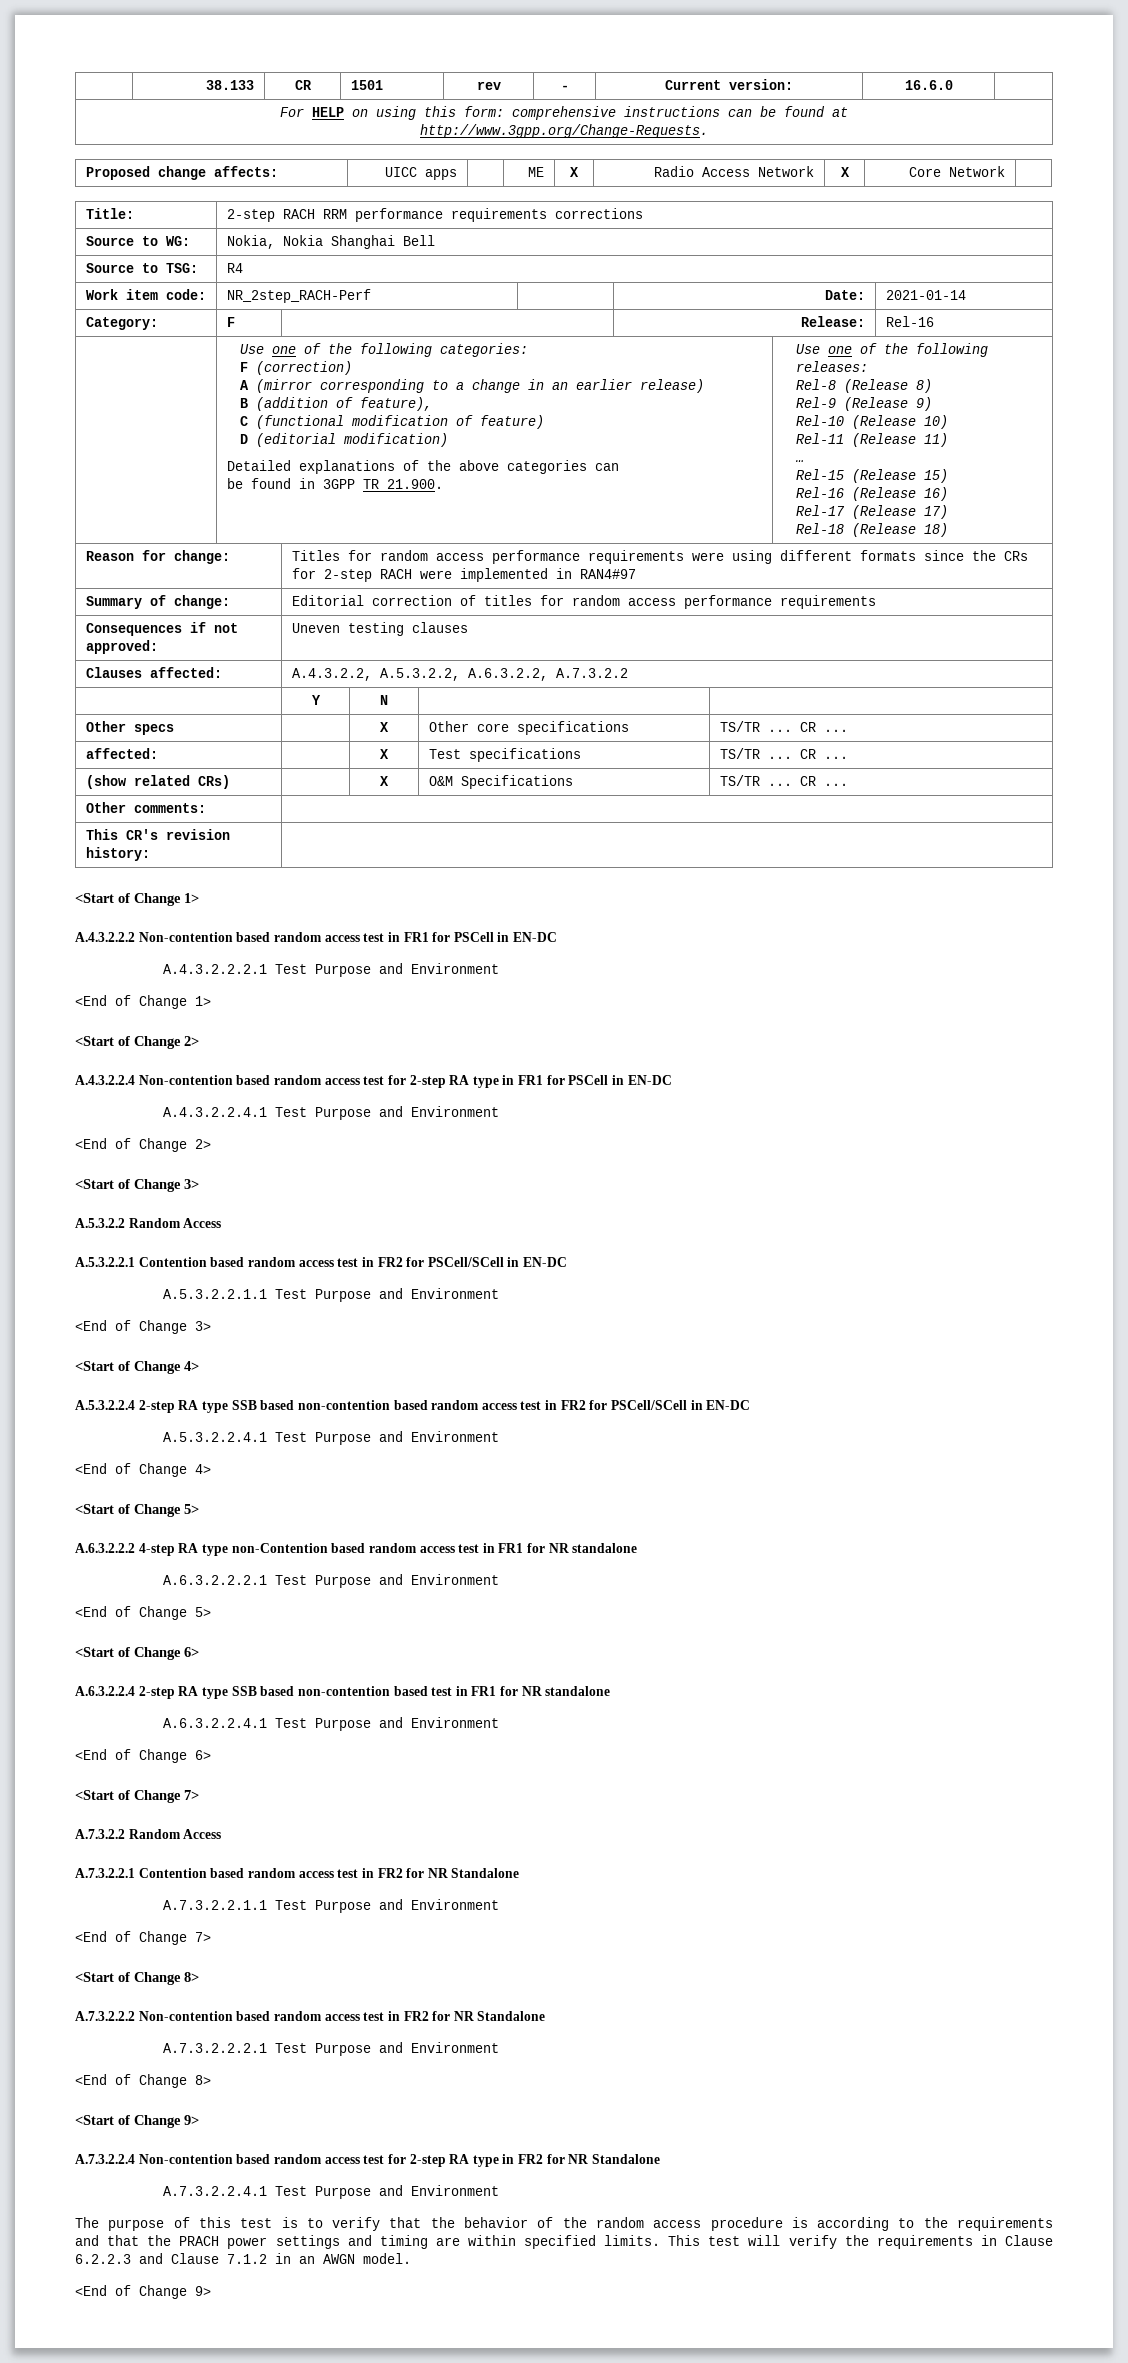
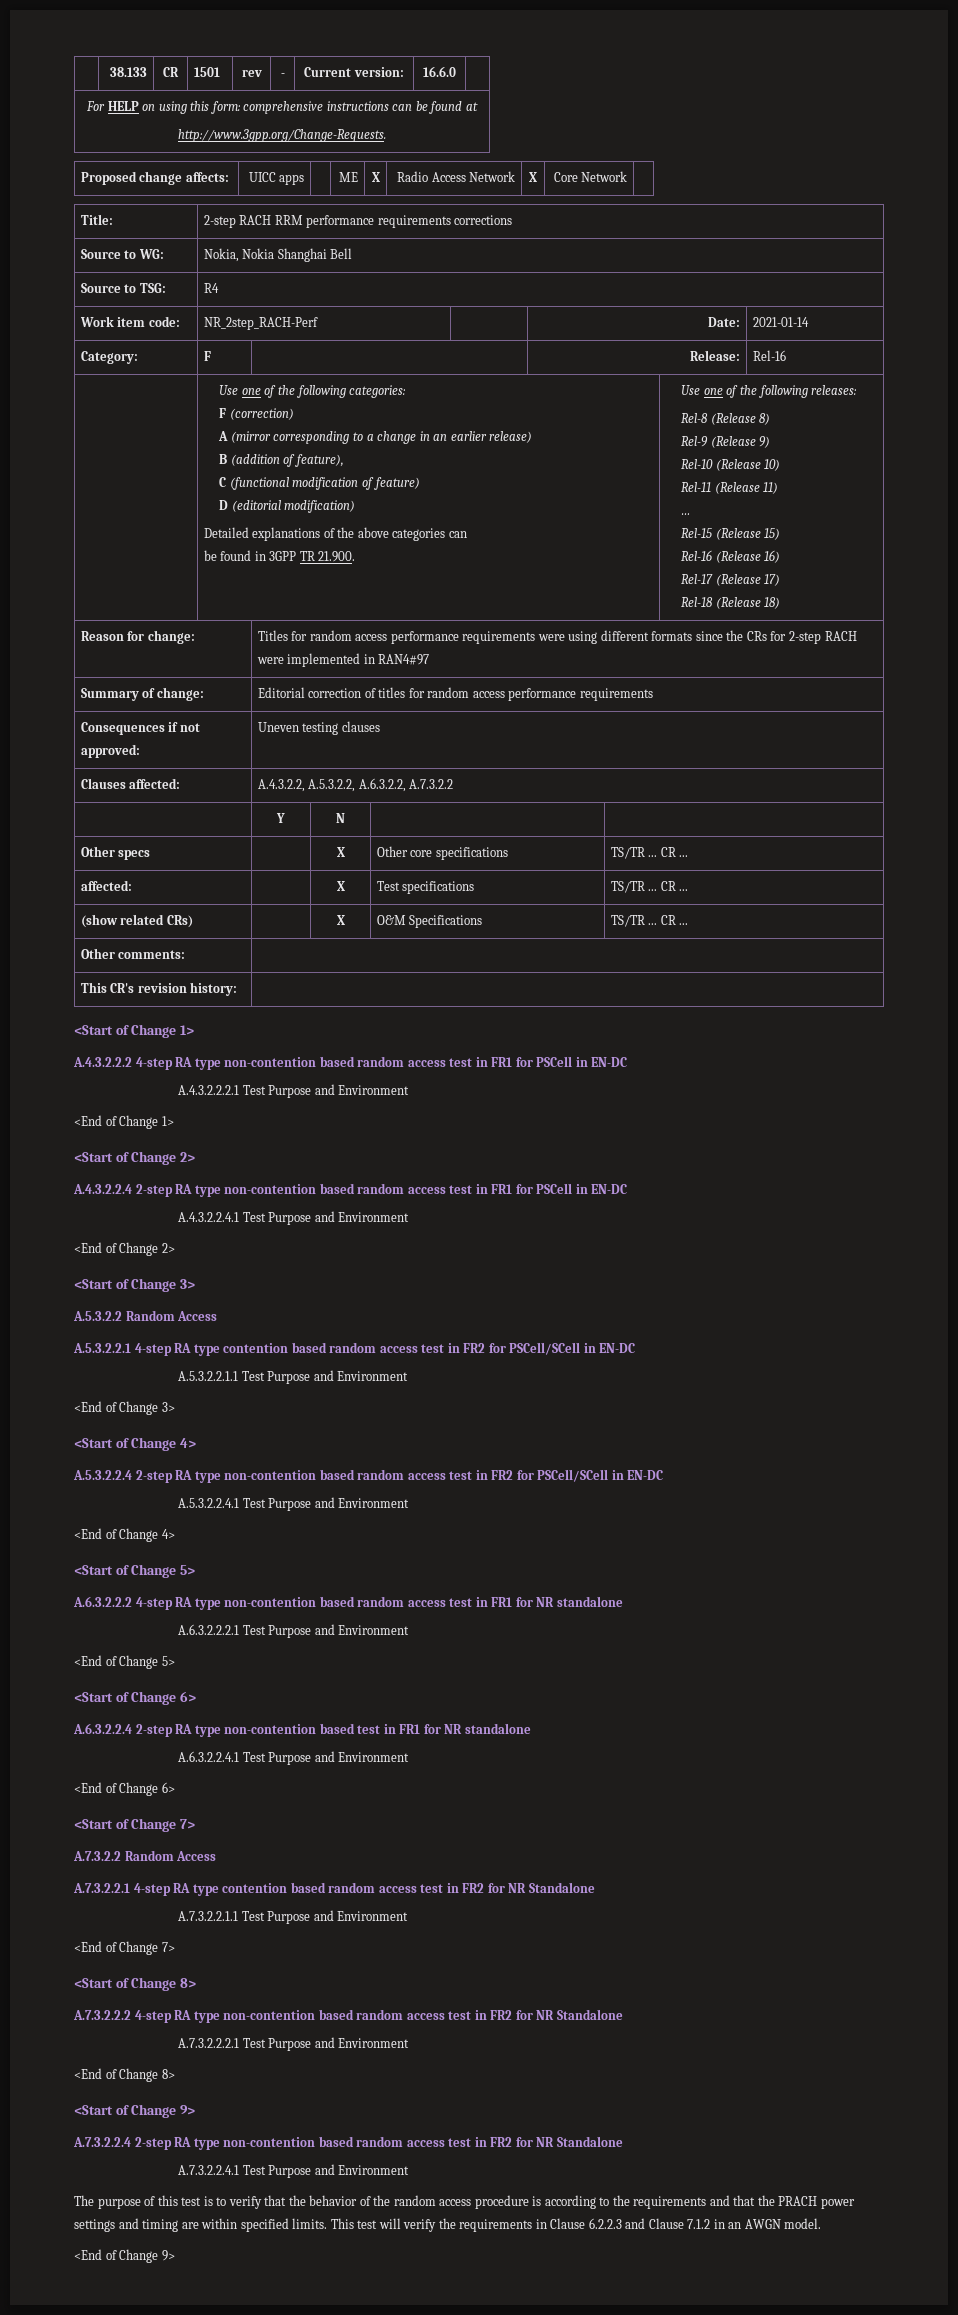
[138,932,233,942] Non-contention -> [135,1057,317,1070] 4-step RA type non-contention
[138,1075,499,1088] Non-contention based random access test for 2-step RA type -> [135,1183,473,1197] 2-step RA type non-contention based random access test
[138,1257,207,1267] Contention -> [134,1343,289,1356] 4-step RA type contention
[231,1400,295,1410] SSB based -> (221, 1477) none
[231,1543,328,1553] non-Contention -> [224,1597,317,1607] non-contention
[231,1686,295,1696] SSB based -> (221, 1731) none
[138,1868,207,1878] Contention -> [133,1883,288,1896] 4-step RA type contention
[138,2011,233,2021] Non-contention -> [134,2010,316,2023] 4-step RA type non-contention
[138,2154,499,2167] Non-contention based random access test for 2-step RA type -> [134,2136,472,2150] 2-step RA type non-contention based random access test

